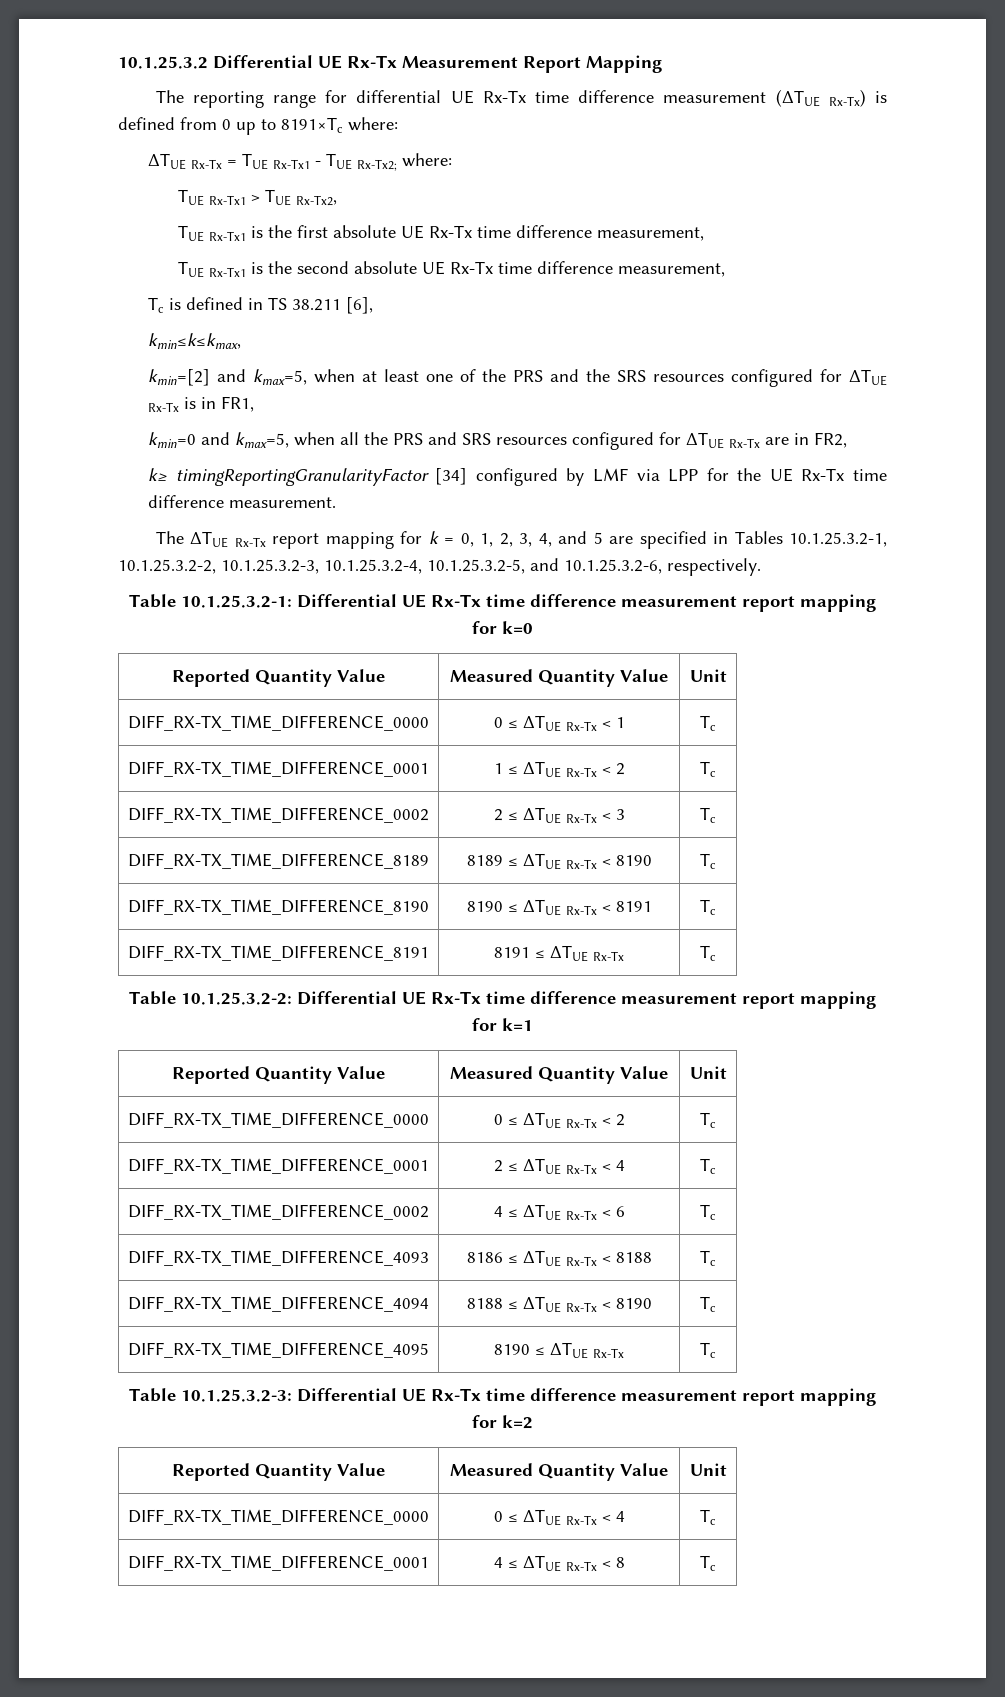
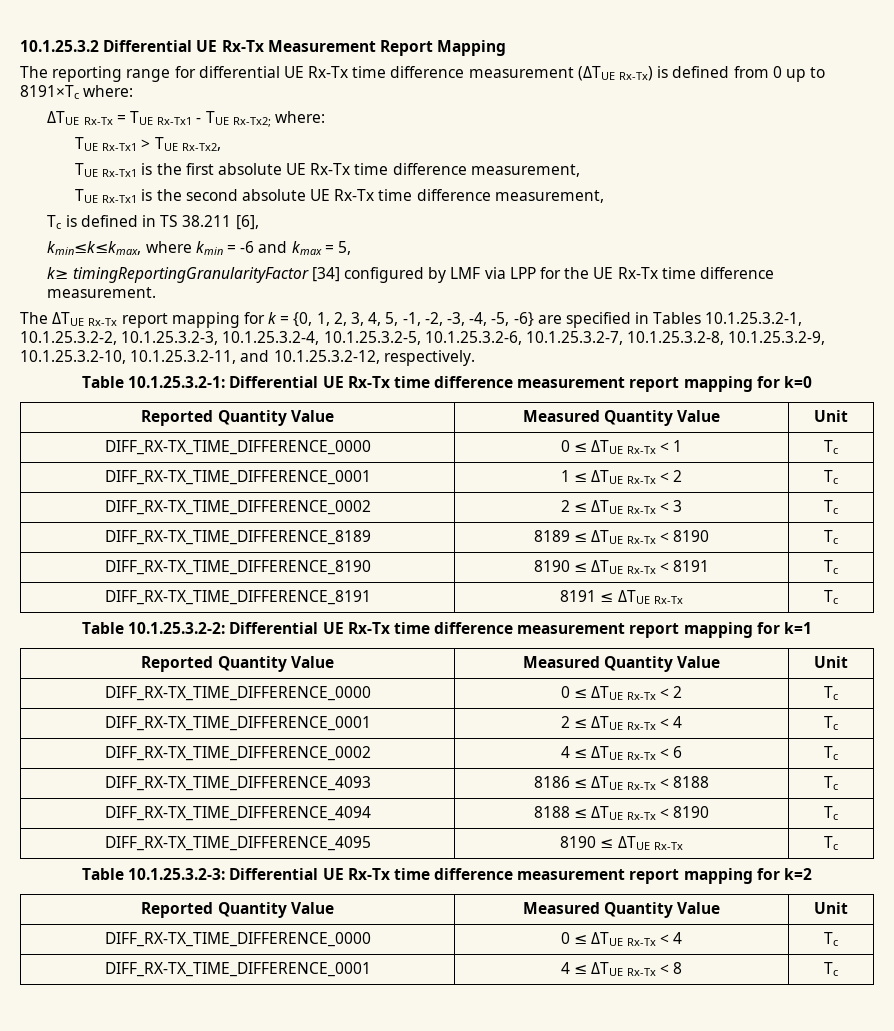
[148,369,887,387] [148,396,255,412] [148,432,848,450] // kmin=[2] and kmax=5, when at least one of the PRS and the SRS resources configured for ΔTUE Rx-Tx is in FR1, // kmin=0 and kmax=5, when all the PRS and SRS resources configured for ΔTUE Rx-Tx are in FR2, -> [145,241,351,255] where kmin = -6 and kmax = 5,
[460,533,474,547] 0, -> [293,312,313,327] {0,
[557,531,603,544] and 5 -> [385,312,534,327] 5, -1, -2, -3, -4, -5, -6}
[530,558,662,574] and 10.1.25.3.2-6, -> [424,331,826,345] [20,350,380,364] 10.1.25.3.2-6, 10.1.25.3.2-7, 10.1.25.3.2-8, 10.1.25.3.2-9, 10.1.25.3.2-10, 10.1.25.3.2-11, and 10.1.25.3.2-12,

